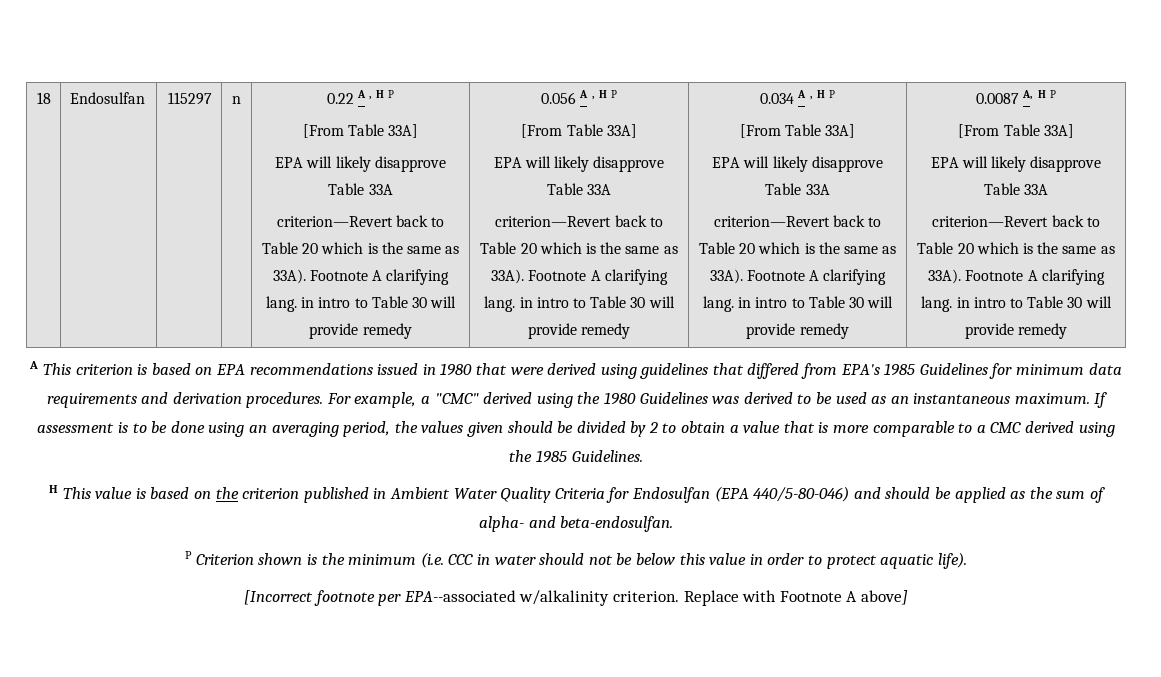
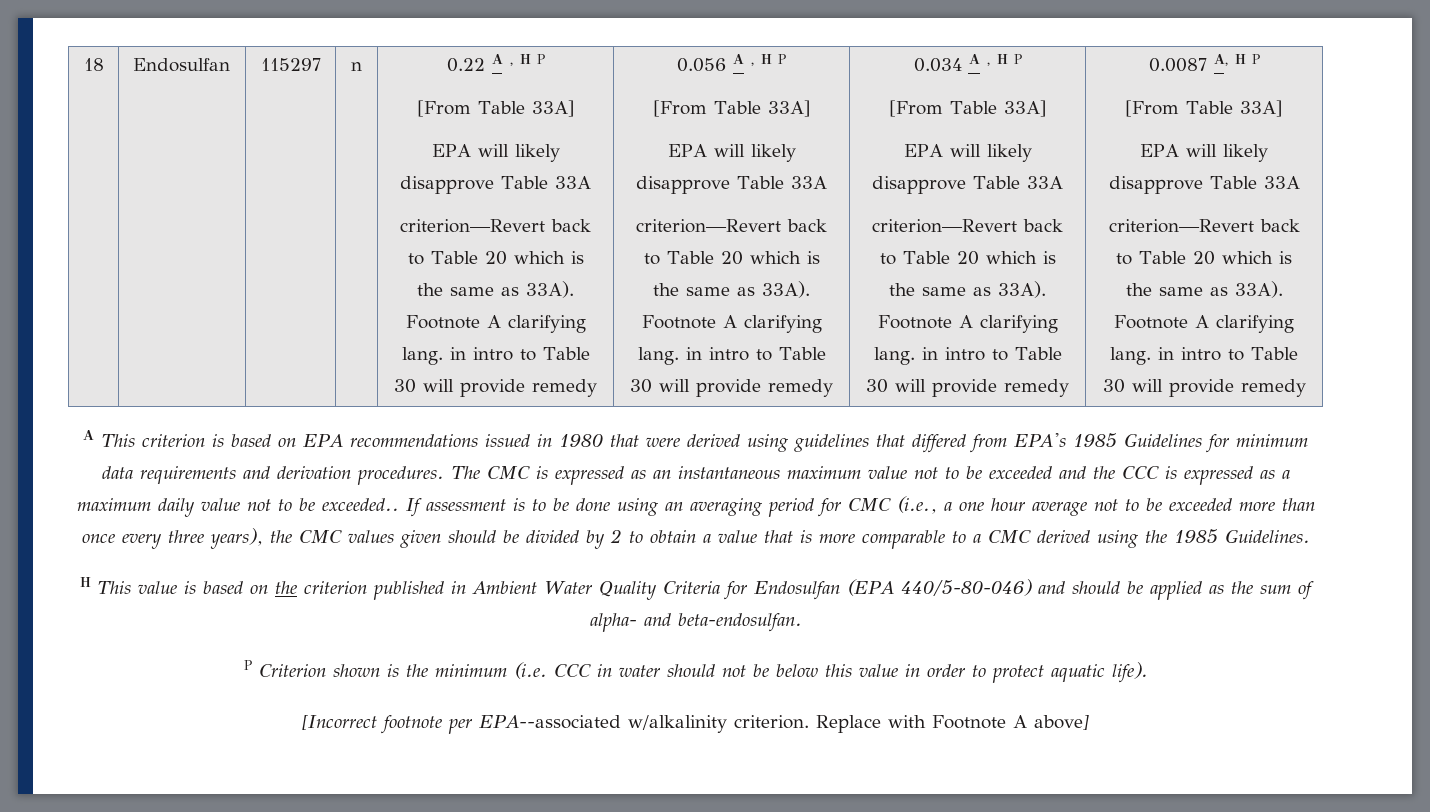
[326,392,1090,408] For example, a "CMC" derived using the 1980 Guidelines was derived to be used as an instantaneous maximum. -> [450,466,1290,485] [76,498,399,517] The CMC is expressed as an instantaneous maximum value not to be exceeded and the CCC is expressed as a maximum daily value not to be exceeded..
[343,421,418,437] period, the -> [767,496,1315,517] [81,528,342,549] period for CMC (i.e., a one hour average not to be exceeded more than once every three years), the CMC

